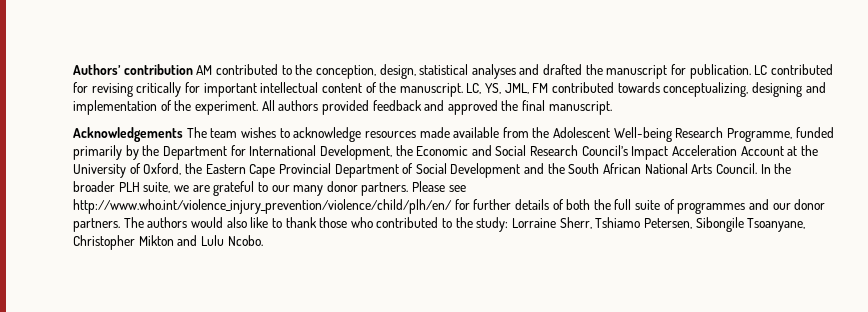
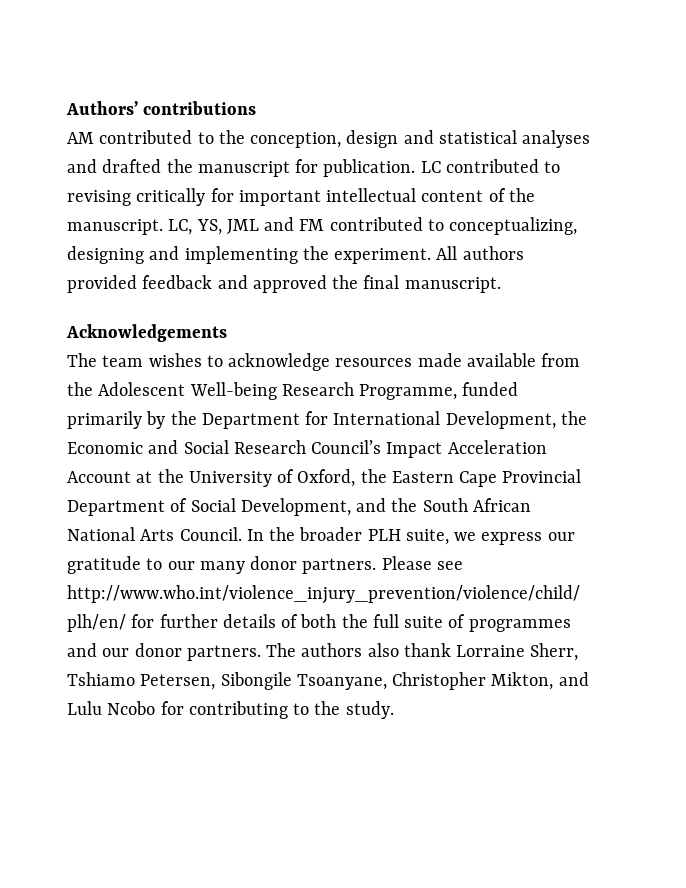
[123,64,193,75] contribution -> [143,101,257,115] contributions //
[379,64,416,79] design, -> [346,130,434,148] design and
[73,82,88,93] for -> [544,161,561,173] to
[504,83,529,94] JML, -> [226,217,295,234] JML and
[617,82,660,93] towards -> [427,219,444,231] to
[73,100,172,115] implementation of -> [184,246,298,264] implementing
(183, 134) none -> (227, 333) //
[450,163,521,178] Development -> [240,498,351,516] Development,
[192,181,255,196] are grateful -> [481,532,575,545] [67,556,141,574] express our gratitude
[190,217,509,232] would also like to thank those who contributed to the study: -> [367,643,451,657] also thank
[138,235,174,246] Mikton -> [491,672,554,690] Mikton,
[227,235,263,246] Ncobo. -> [107,701,394,719] Ncobo for contributing to the study.

